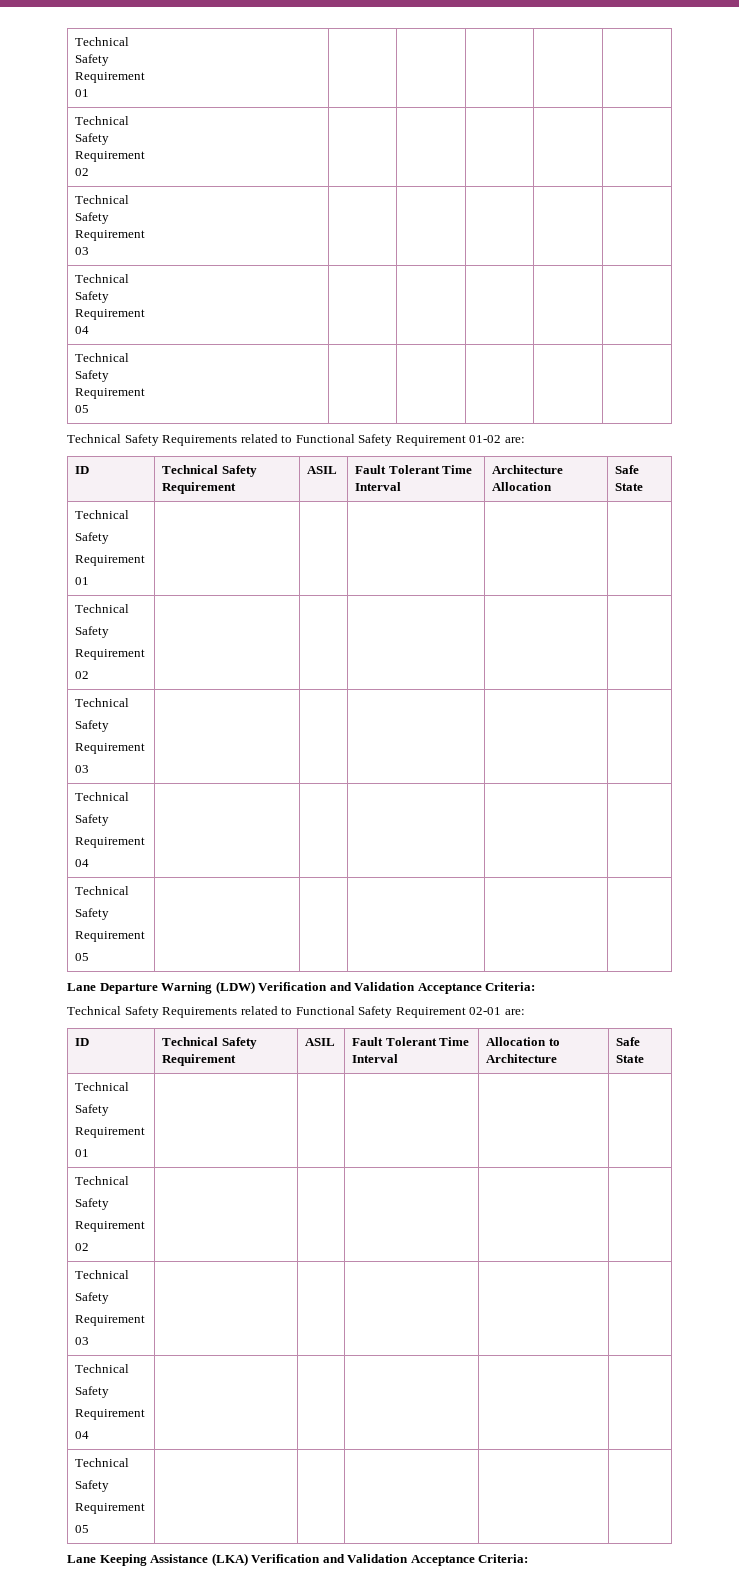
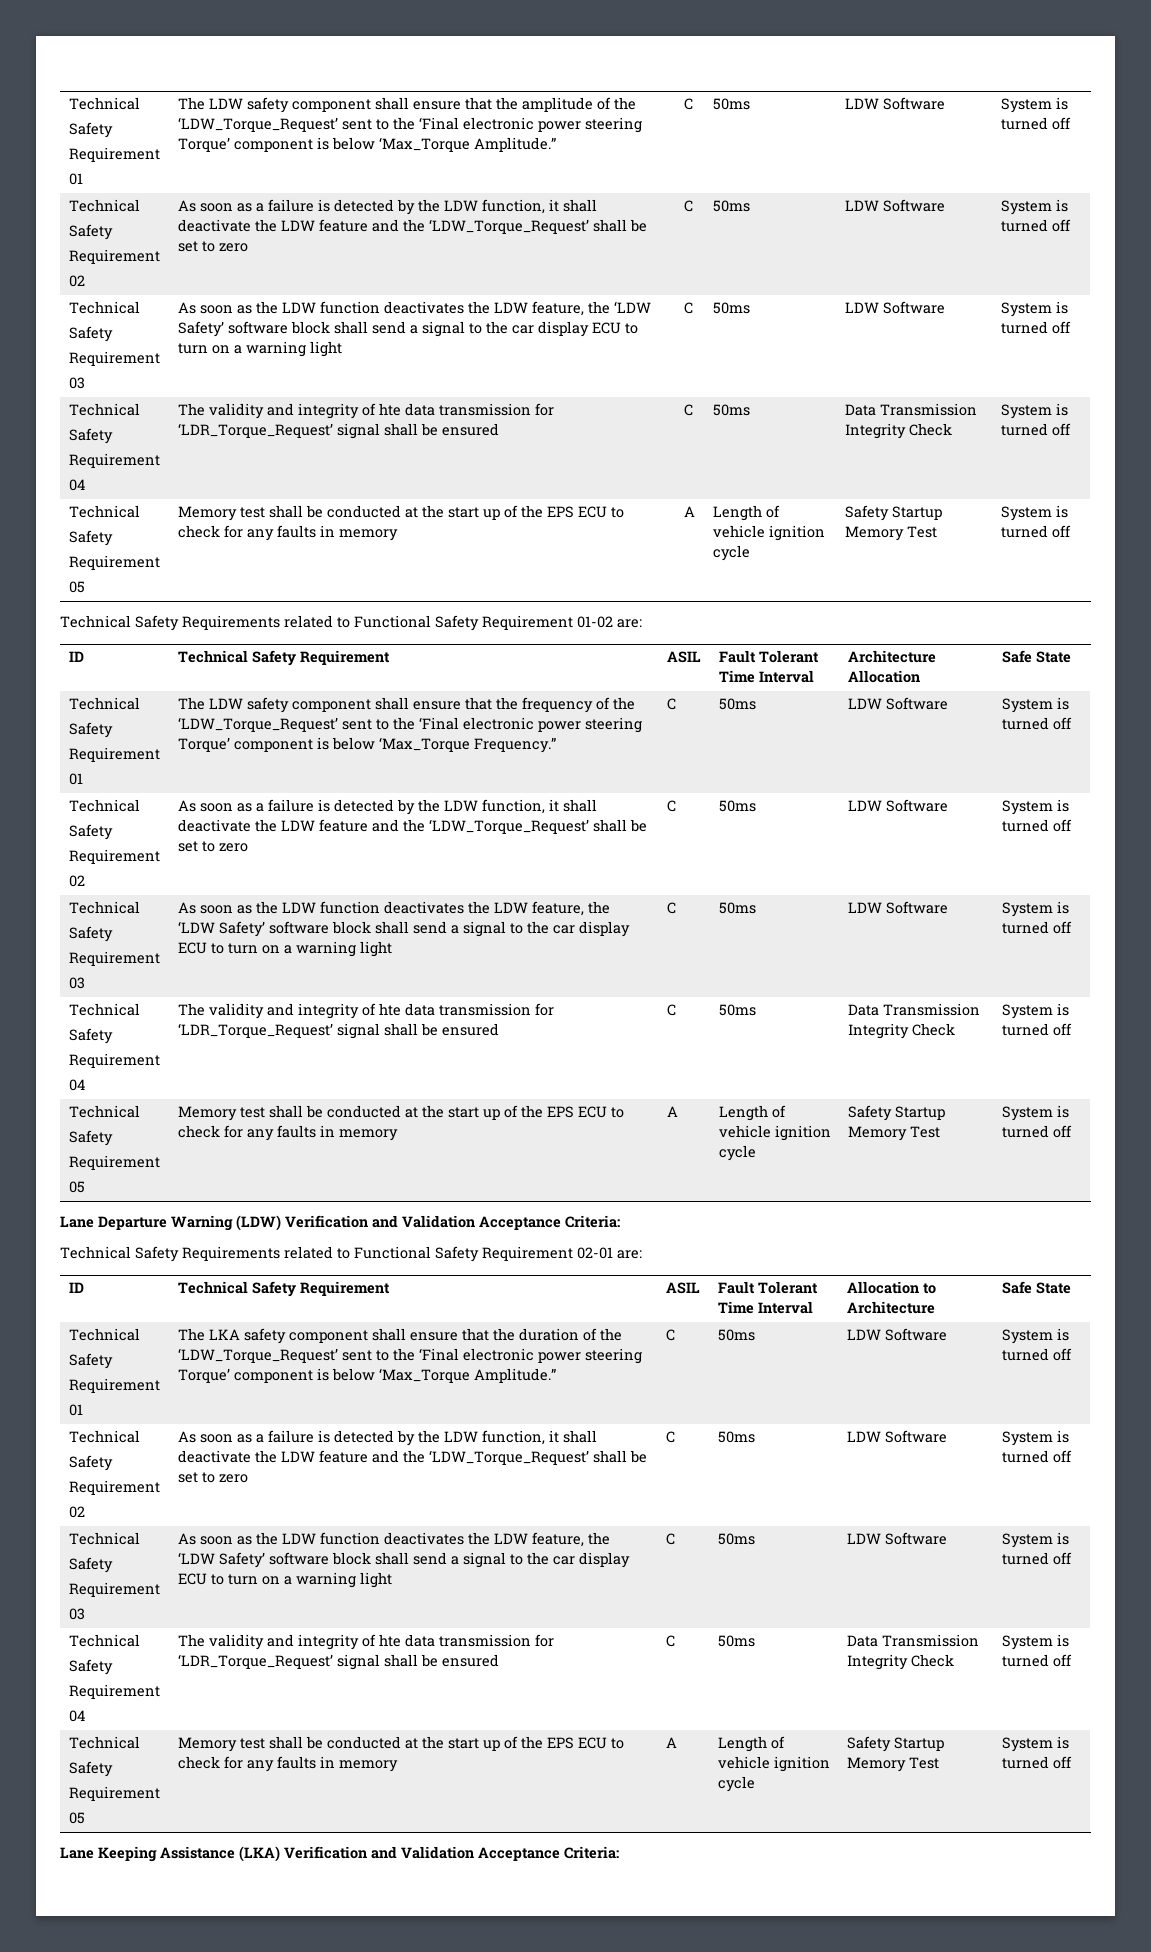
[75,37,130,46] [75,54,110,66] [75,72,146,83] [75,89,90,97] [75,116,130,125] [75,133,110,145] [75,151,146,162] [75,168,90,176] [75,195,130,204] [75,212,110,224] [75,230,146,241] [75,247,90,255] [75,274,130,283] [75,291,110,303] [75,309,146,320] [75,326,90,334] [75,353,130,362] [75,370,110,382] [75,388,146,399] [75,405,90,413] Technical // Safety // Requirement // 01 | | | | | // Technical // Safety // Requirement // 02 | | | | | // Technical // Safety // Requirement // 03 | | | | | // Technical // Safety // Requirement // 04 | | | | | // Technical // Safety // Requirement // 05 | | | | | -> [68,97,140,110] [68,122,113,138] [68,147,160,162] [68,173,83,185] [177,97,636,113] [177,117,642,133] [177,137,556,152] [683,98,693,110] [712,98,750,110] [844,97,945,110] [1000,97,1068,113] [1000,117,1071,130] [68,199,140,212] [68,224,113,240] [68,249,160,264] [68,275,85,287] [177,199,597,215] [177,219,647,234] [177,241,248,252] [683,200,693,212] [712,200,750,212] [844,199,945,212] [1000,199,1068,215] [1000,219,1071,232] [68,301,140,314] [68,326,113,342] [68,351,160,366] [68,377,85,389] [177,301,651,316] [177,321,638,337] [177,341,342,357] [683,302,693,314] [712,302,750,314] [844,301,945,314] [1000,301,1068,317] [1000,321,1071,334] [68,403,140,416] [68,428,113,444] [68,453,160,468] [68,479,85,491] [177,403,554,419] [177,423,499,439] [683,404,693,416] [712,404,750,416] [844,403,977,416] [844,423,952,439] [1000,403,1068,419] [1000,423,1071,436] [68,505,140,518] [68,530,113,546] [68,555,160,570] [68,581,85,593] [177,505,624,521] [177,525,398,541] [683,506,695,517] [712,505,780,521] [712,525,825,541] [712,545,750,561] [844,505,942,521] [844,526,937,541] [1000,505,1068,521] [1000,525,1071,538] Technical // Safety // Requirement // 01 | The LDW safety component shall ensure that the amplitude of the ‘LDW_Torque_Request’ sent to the ‘Final electronic power steering Torque’ component is below ‘Max_Torque Amplitude.” | C | 50ms | LDW Software | System is turned off // Technical // Safety // Requirement // 02 | As soon as a failure is detected by the LDW function, it shall deactivate the LDW feature and the ‘LDW_Torque_Request’ shall be set to zero | C | 50ms | LDW Software | System is turned off // Technical // Safety // Requirement // 03 | As soon as the LDW function deactivates the LDW feature, the ‘LDW Safety’ software block shall send a signal to the car display ECU to turn on a warning light | C | 50ms | LDW Software | System is turned off // Technical // Safety // Requirement // 04 | The validity and integrity of hte data transmission for ‘LDR_Torque_Request’ signal shall be ensured | C | 50ms | Data Transmission Integrity Check | System is turned off // Technical // Safety // Requirement // 05 | Memory test shall be conducted at the start up of the EPS ECU to check for any faults in memory | A | Length of vehicle ignition cycle | Safety Startup Memory Test | System is turned off
[75,604,130,613] [75,626,110,638] [75,649,146,660] [75,671,90,679] [75,698,130,707] [75,720,110,732] [75,743,146,754] [75,765,90,773] [75,792,130,801] [75,814,110,826] [75,837,146,848] [75,859,90,867] [75,886,130,895] [75,908,110,920] [75,931,146,942] [75,953,90,961] | | | | // Technical // Safety // Requirement // 02 | | | | | // Technical // Safety // Requirement // 03 | | | | | // Technical // Safety // Requirement // 04 | | | | | // Technical // Safety // Requirement // 05 | | | | | -> [177,697,635,713] [177,717,642,733] [177,737,556,753] [666,698,676,710] [718,698,756,710] [847,697,948,710] [1001,697,1069,713] [1001,717,1072,730] [68,799,140,812] [68,824,113,840] [68,849,160,864] [68,875,85,887] [177,799,597,815] [177,819,647,834] [177,841,248,852] [666,800,676,812] [718,800,756,812] [847,799,948,812] [1001,799,1069,815] [1001,819,1072,832] [68,901,140,914] [68,926,113,942] [68,951,160,966] [68,977,85,989] [177,901,610,916] [177,921,630,937] [177,941,392,957] [666,902,676,914] [718,902,756,914] [847,901,948,914] [1001,901,1069,917] [1001,921,1072,934] [68,1003,140,1016] [68,1028,113,1044] [68,1053,160,1068] [68,1079,85,1091] [177,1003,554,1019] [177,1023,499,1039] [666,1004,676,1016] [718,1004,756,1016] [847,1003,980,1016] [847,1023,955,1039] [1001,1003,1069,1019] [1001,1023,1072,1036] [68,1105,140,1118] [68,1130,113,1146] [68,1155,160,1170] [68,1181,85,1193] [177,1105,624,1121] [177,1125,398,1141] [666,1106,678,1117] [718,1105,786,1121] [718,1125,831,1141] [718,1145,756,1161] [847,1105,945,1121] [847,1126,940,1141] [1001,1105,1069,1121] [1001,1125,1072,1138] The LDW safety component shall ensure that the frequency of the ‘LDW_Torque_Request’ sent to the ‘Final electronic power steering Torque’ component is below ‘Max_Torque Frequency.” | C | 50ms | LDW Software | System is turned off // Technical // Safety // Requirement // 02 | As soon as a failure is detected by the LDW function, it shall deactivate the LDW feature and the ‘LDW_Torque_Request’ shall be set to zero | C | 50ms | LDW Software | System is turned off // Technical // Safety // Requirement // 03 | As soon as the LDW function deactivates the LDW feature, the ‘LDW Safety’ software block shall send a signal to the car display ECU to turn on a warning light | C | 50ms | LDW Software | System is turned off // Technical // Safety // Requirement // 04 | The validity and integrity of hte data transmission for ‘LDR_Torque_Request’ signal shall be ensured | C | 50ms | Data Transmission Integrity Check | System is turned off // Technical // Safety // Requirement // 05 | Memory test shall be conducted at the start up of the EPS ECU to check for any faults in memory | A | Length of vehicle ignition cycle | Safety Startup Memory Test | System is turned off
[75,1176,130,1185] [75,1198,110,1210] [75,1221,146,1232] [75,1243,90,1251] [75,1270,130,1279] [75,1292,110,1304] [75,1315,146,1326] [75,1337,90,1345] [75,1364,130,1373] [75,1386,110,1398] [75,1409,146,1420] [75,1431,90,1439] [75,1458,130,1467] [75,1480,110,1492] [75,1503,146,1514] [75,1525,90,1533] | | | | // Technical // Safety // Requirement // 02 | | | | | // Technical // Safety // Requirement // 03 | | | | | // Technical // Safety // Requirement // 04 | | | | | // Technical // Safety // Requirement // 05 | | | | | -> [177,1328,622,1344] [177,1348,642,1364] [177,1368,556,1383] [665,1329,675,1341] [717,1329,755,1341] [846,1328,947,1341] [1001,1328,1069,1344] [1001,1348,1072,1361] [68,1430,140,1443] [68,1455,113,1471] [68,1480,160,1495] [68,1506,85,1518] [177,1430,597,1446] [177,1450,647,1465] [177,1472,248,1483] [665,1431,675,1443] [717,1431,755,1443] [846,1430,947,1443] [1001,1430,1069,1446] [1001,1450,1072,1463] [68,1532,140,1545] [68,1557,113,1573] [68,1582,160,1597] [68,1608,85,1620] [177,1532,610,1547] [177,1552,630,1568] [177,1572,392,1588] [665,1533,675,1545] [717,1533,755,1545] [846,1532,947,1545] [1001,1532,1069,1548] [1001,1552,1072,1565] [68,1634,140,1647] [68,1659,113,1675] [68,1684,160,1699] [68,1710,85,1722] [177,1634,554,1650] [177,1654,499,1670] [665,1635,675,1647] [717,1635,755,1647] [846,1634,979,1647] [846,1654,954,1670] [1001,1634,1069,1650] [1001,1654,1072,1667] [68,1736,140,1749] [68,1761,113,1777] [68,1786,160,1801] [68,1812,85,1824] [177,1736,624,1752] [177,1756,398,1772] [665,1737,677,1748] [717,1736,785,1752] [717,1756,830,1772] [717,1776,755,1792] [846,1736,944,1752] [846,1757,939,1772] [1001,1736,1069,1752] [1001,1756,1072,1769] The LKA safety component shall ensure that the duration of the ‘LDW_Torque_Request’ sent to the ‘Final electronic power steering Torque’ component is below ‘Max_Torque Amplitude.” | C | 50ms | LDW Software | System is turned off // Technical // Safety // Requirement // 02 | As soon as a failure is detected by the LDW function, it shall deactivate the LDW feature and the ‘LDW_Torque_Request’ shall be set to zero | C | 50ms | LDW Software | System is turned off // Technical // Safety // Requirement // 03 | As soon as the LDW function deactivates the LDW feature, the ‘LDW Safety’ software block shall send a signal to the car display ECU to turn on a warning light | C | 50ms | LDW Software | System is turned off // Technical // Safety // Requirement // 04 | The validity and integrity of hte data transmission for ‘LDR_Torque_Request’ signal shall be ensured | C | 50ms | Data Transmission Integrity Check | System is turned off // Technical // Safety // Requirement // 05 | Memory test shall be conducted at the start up of the EPS ECU to check for any faults in memory | A | Length of vehicle ignition cycle | Safety Startup Memory Test | System is turned off

